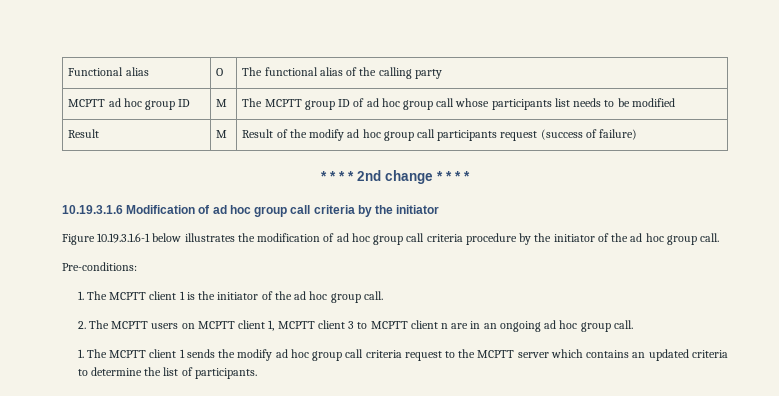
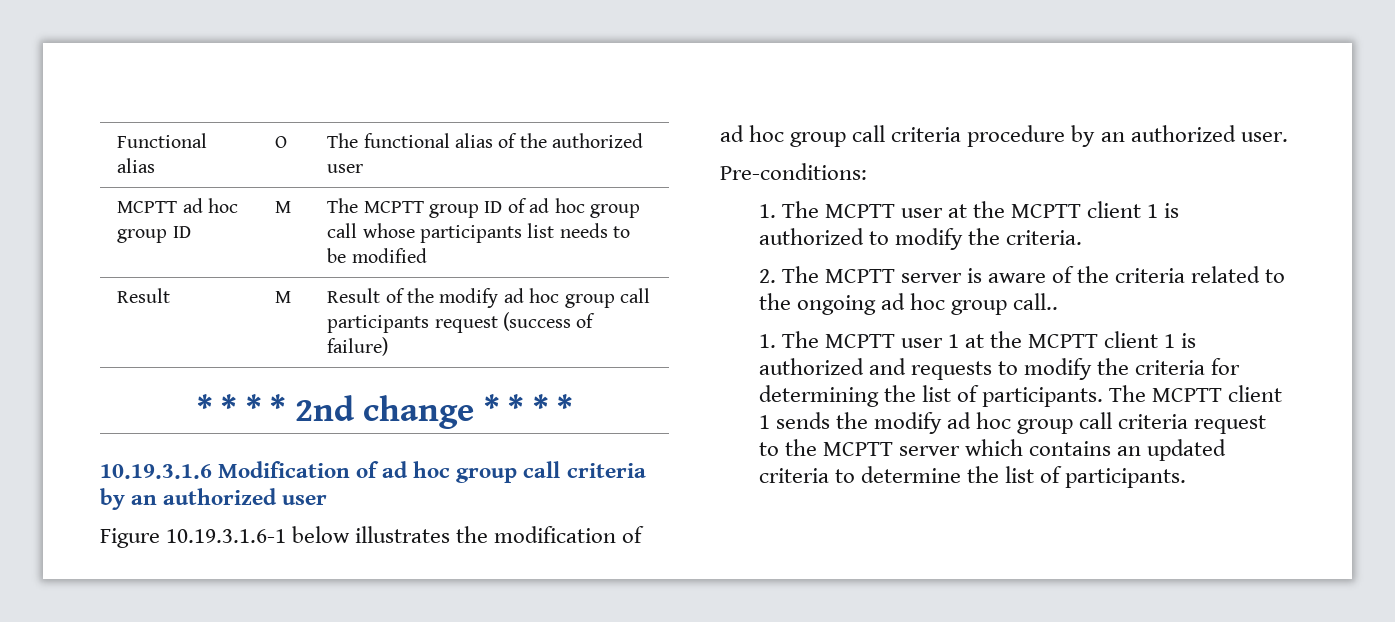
[378,67,442,79] calling party -> [552,133,644,148] [327,164,364,173] authorized user
[375,205,440,214] the initiator -> [131,488,328,505] an authorized user
[534,233,720,245] [62,262,137,271] [77,291,383,303] [77,320,497,331] the initiator of the ad hoc group call. // Pre-conditions: // 1. The MCPTT client 1 is the initiator of the ad hoc group call. // 2. The MCPTT users on MCPTT client 1, MCPTT client 3 to MCPTT client n are in an -> [1100,125,1288,142] [720,163,867,180] [758,201,1180,218] [758,228,1082,250] [758,266,1286,283] [758,293,791,310] an authorized user. // Pre-conditions: // 1. The MCPTT user at the MCPTT client 1 is authorized to modify the criteria. // 2. The MCPTT server is aware of the criteria related to the
[613,320,633,329] [77,349,147,358] call. // 1. The MCPTT -> [1012,293,1058,310] [758,331,1197,348] [758,358,1241,380] [758,385,1222,407] call.. // 1. The MCPTT user 1 at the MCPTT client 1 is authorized and requests to modify the criteria for determining the list of participants. The MCPTT

